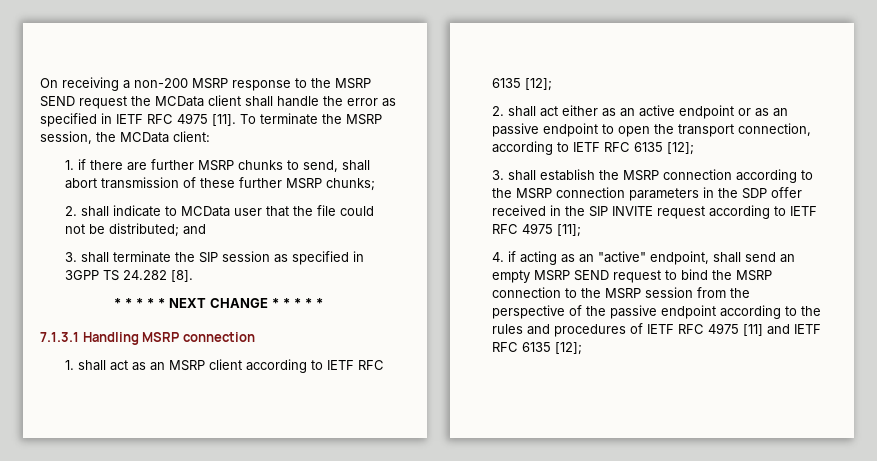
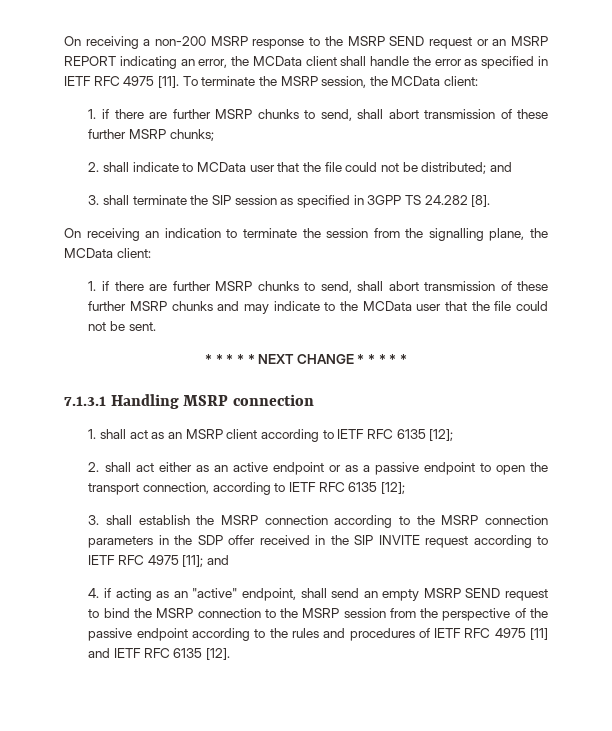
(127, 102) none -> [476,36,548,46] [64,56,228,69] or an MSRP REPORT indicating an error,
(194, 276) none -> [64,228,548,241] [64,248,151,258] [88,281,548,293] [88,301,548,314] [88,321,156,331] // On receiving an indication to terminate the session from the signalling plane, the MCData client: // 1. if there are further MSRP chunks to send, shall abort transmission of these further MSRP chunks and may indicate to the MCData user that the file could not be sent.
[773,108,789,117] an -> [362,465,370,472] a
(582, 230) none -> [207,555,230,565] and
[555,342,583,355] [12]; -> [206,648,231,660] [12].

